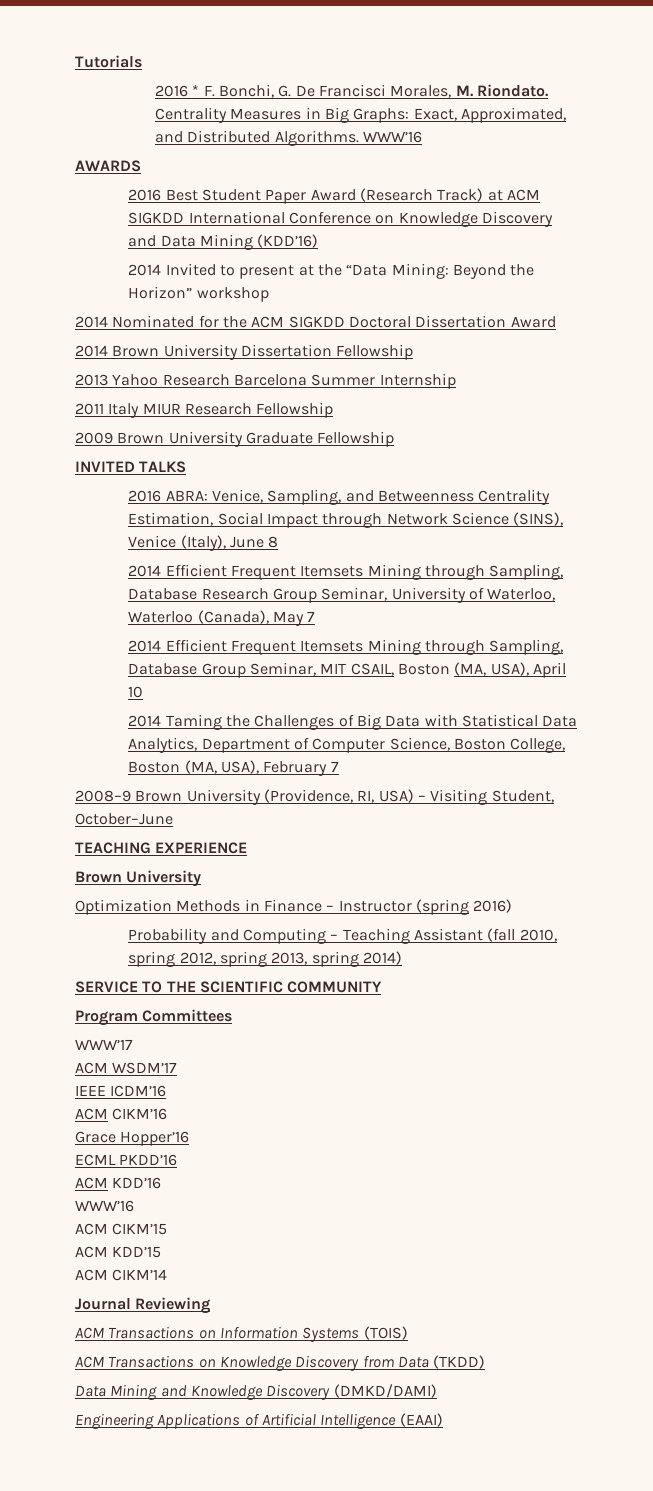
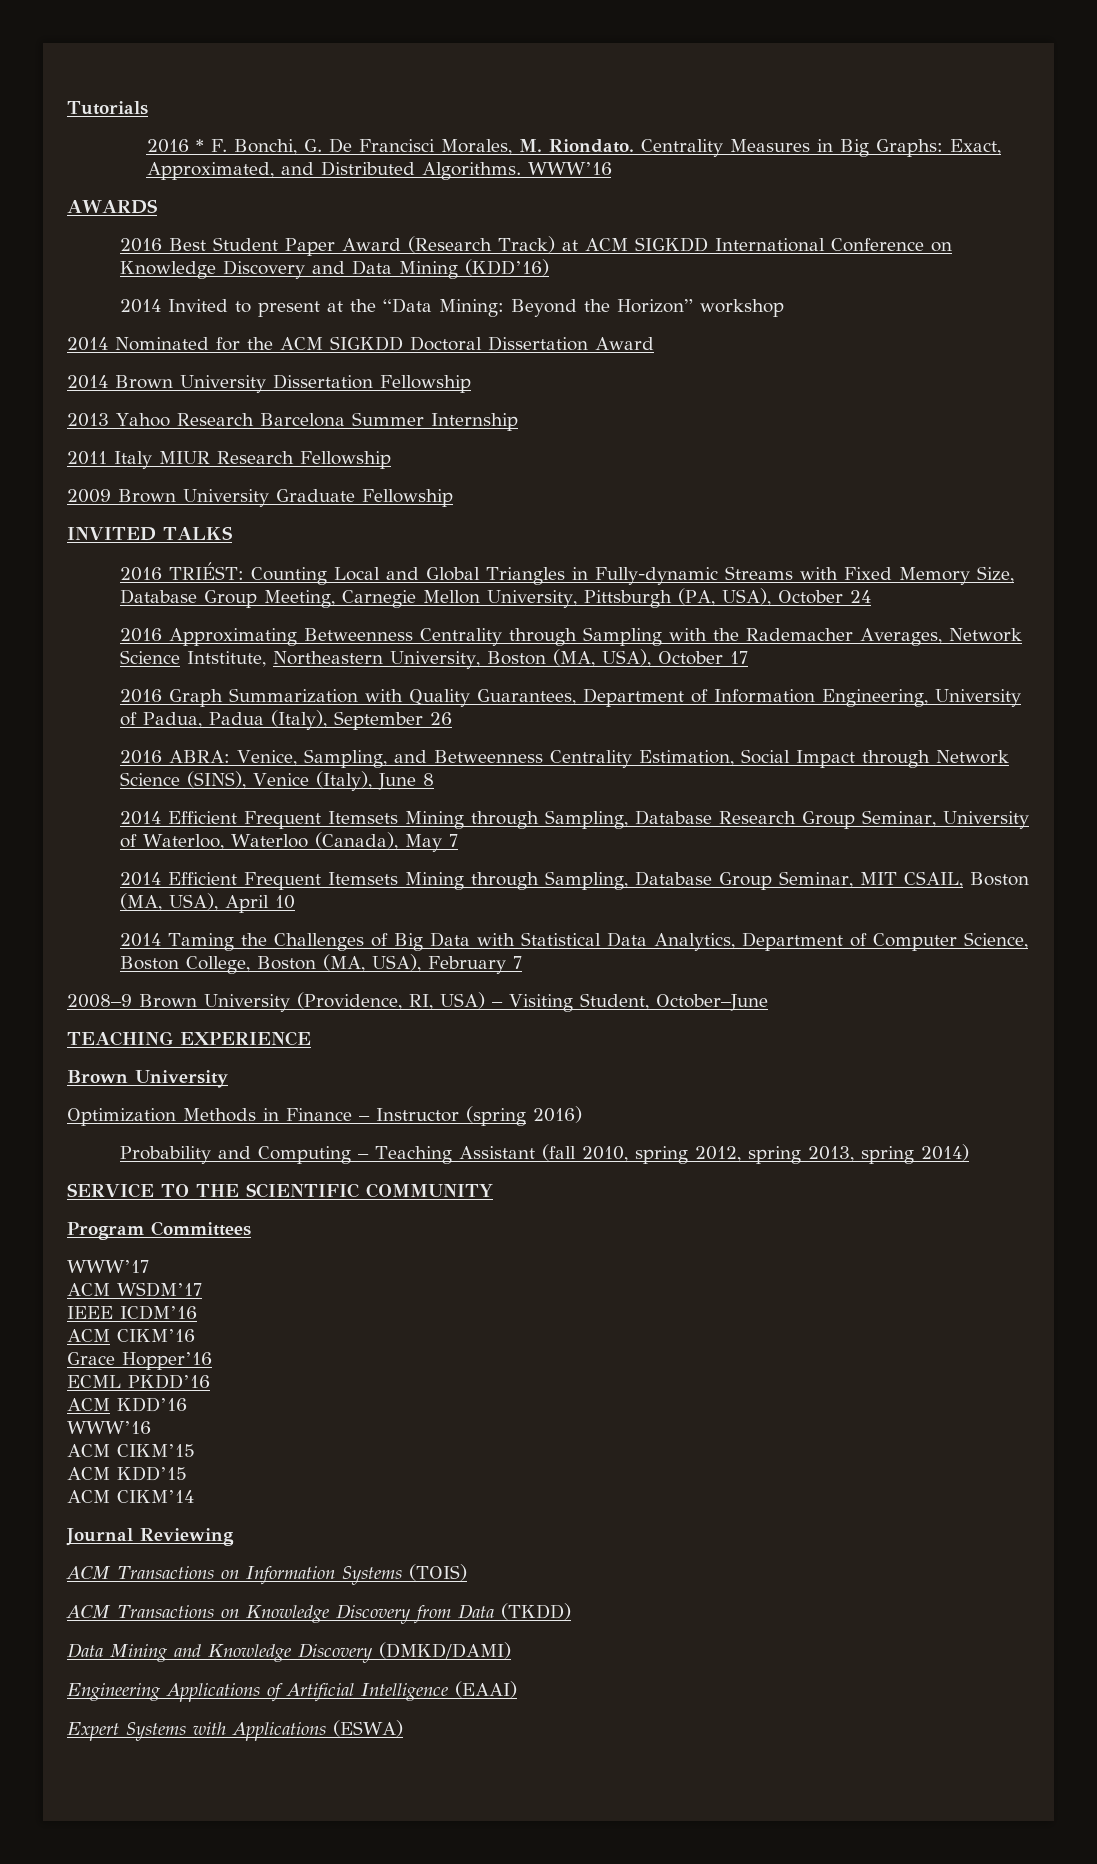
(187, 467) none -> [119,562,1014,585] [119,588,871,608] [119,627,1022,646] [119,649,748,669] [119,688,1021,707] [119,710,452,730] // 2016 TRIÉST: Counting Local and Global Triangles in Fully-dynamic Streams with Fixed Memory Size, Database Group Meeting, Carnegie Mellon University, Pittsburgh (PA, USA), October 24 // 2016 Approximating Betweenness Centrality through Sampling with the Rademacher Averages, Network Science Intstitute, Northeastern University, Boston (MA, USA), October 17 // 2016 Graph Summarization with Quality Guarantees, Department of Information Engineering, University of Padua, Padua (Italy), September 26
(443, 1420) none -> [67,1720,403,1741] // Expert Systems with Applications (ESWA)

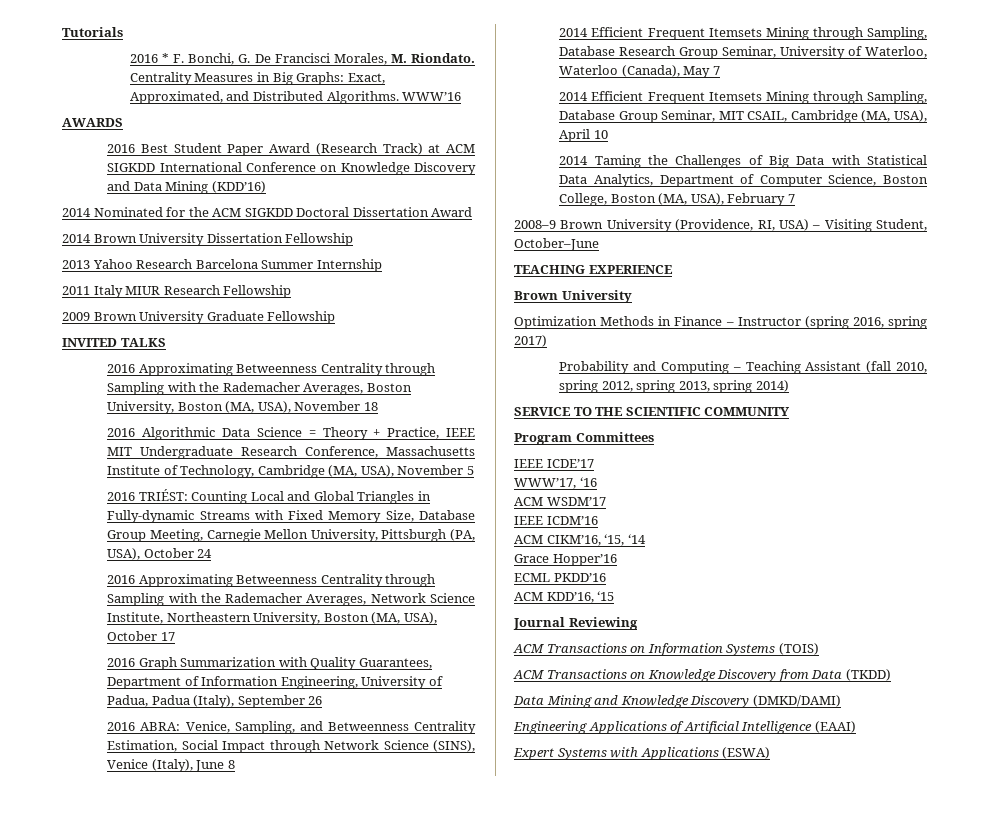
[119,298,784,317] // 2014 Invited to present at the “Data Mining: Beyond the Horizon” workshop -> (266, 187) none
(233, 533) none -> [107,363,436,376] [107,382,412,395] [107,401,378,414] [107,427,475,440] [107,446,475,459] [107,465,474,478] // 2016 Approximating Betweenness Centrality through Sampling with the Rademacher Averages, Boston University, Boston (MA, USA), November 18 // 2016 Algorithmic Data Science = Theory + Practice, IEEE MIT Undergraduate Research Conference, Massachusetts Institute of Technology, Cambridge (MA, USA), November 5
[186,651,266,667] Intstitute, -> [107,612,164,624] Institute,
[969,872,1029,886] Boston -> [790,110,858,123] Cambridge
[533,1106,582,1123] 2016) -> [852,316,927,329] [514,335,547,347] 2016, spring 2017)
[67,1260,149,1273] WWW’17 -> [514,459,594,468] [514,477,597,489] IEEE ICDE’17 // WWW’17, ‘16
[117,1329,195,1342] CIKM’16 -> [546,534,646,546] CIKM’16, ‘15, ‘14
[117,1397,187,1412] [67,1421,151,1434] [67,1444,195,1457] [67,1466,187,1481] [67,1490,194,1503] KDD’16 // WWW’16 // ACM CIKM’15 // ACM KDD’15 // ACM CIKM’14 -> [546,591,615,603] KDD’16, ‘15

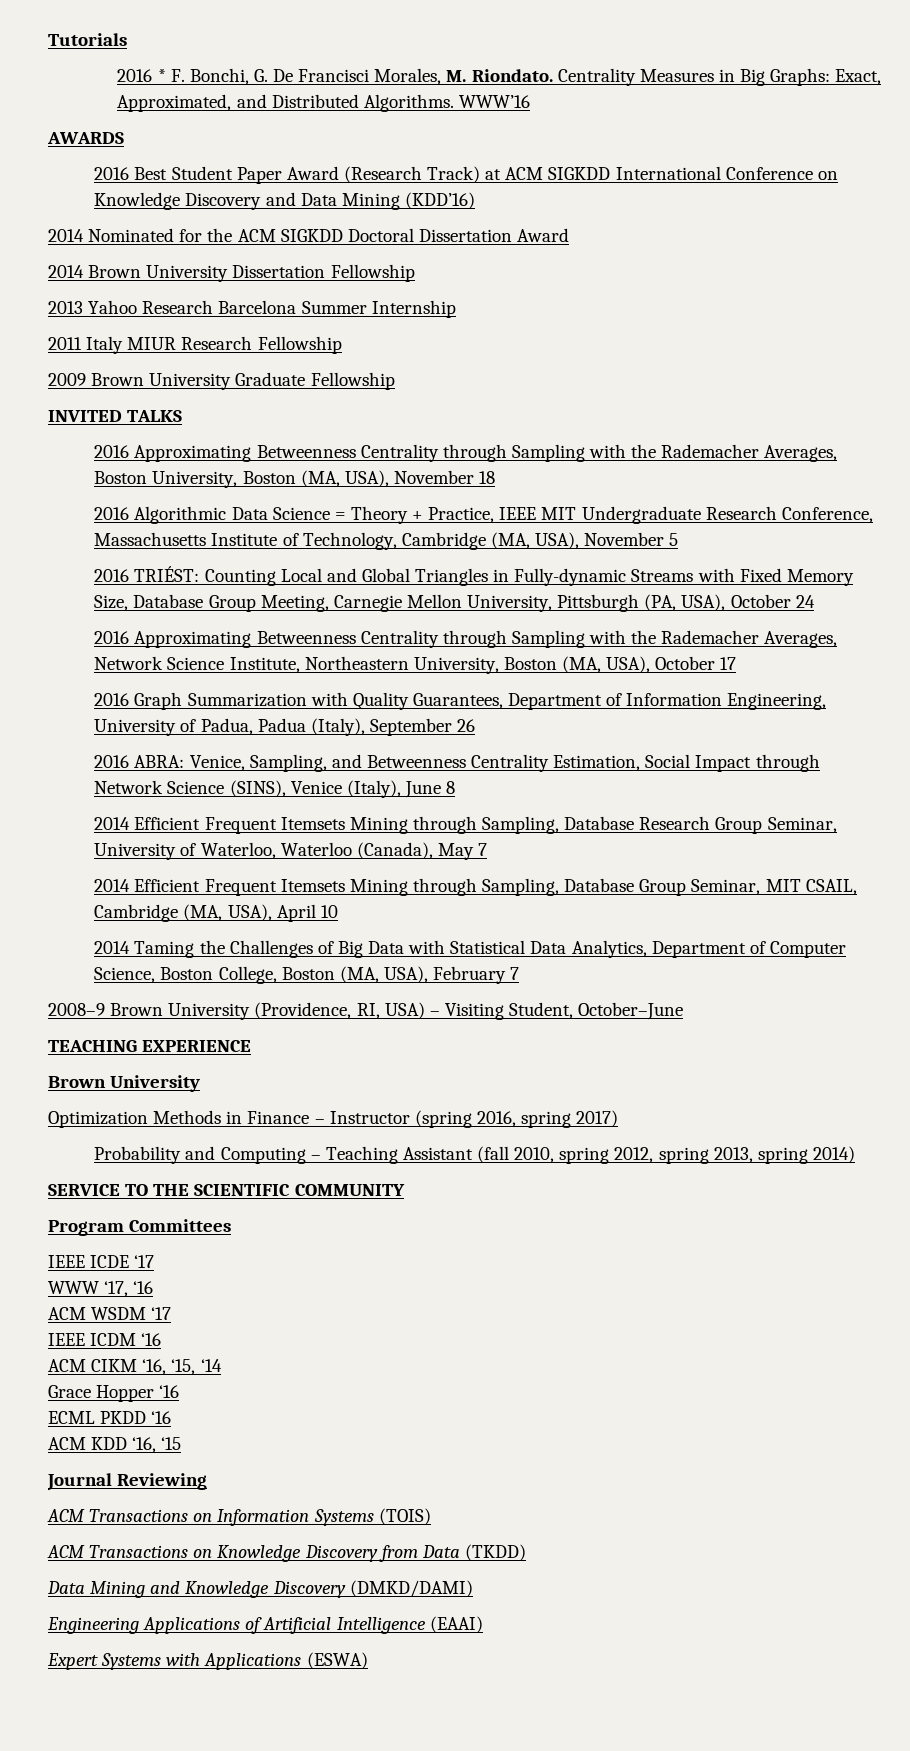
[546,459,594,468] [514,477,597,489] [514,497,606,506] [514,516,598,525] [514,535,601,546] ICDE’17 // WWW’17, ‘16 // ACM WSDM’17 // IEEE ICDM’16 // ACM CIKM’16, -> [90,1255,155,1268] [48,1281,154,1297] [48,1307,172,1320] [48,1333,162,1346] [48,1359,167,1375] ICDE ‘17 // WWW ‘17, ‘16 // ACM WSDM ‘17 // IEEE ICDM ‘16 // ACM CIKM ‘16,
[552,554,617,566] Hopper’16 -> [96,1385,180,1402] Hopper ‘16
[553,573,606,582] [514,592,594,603] PKDD’16 // ACM KDD’16, -> [100,1411,172,1424] [48,1437,157,1453] PKDD ‘16 // ACM KDD ‘16,

